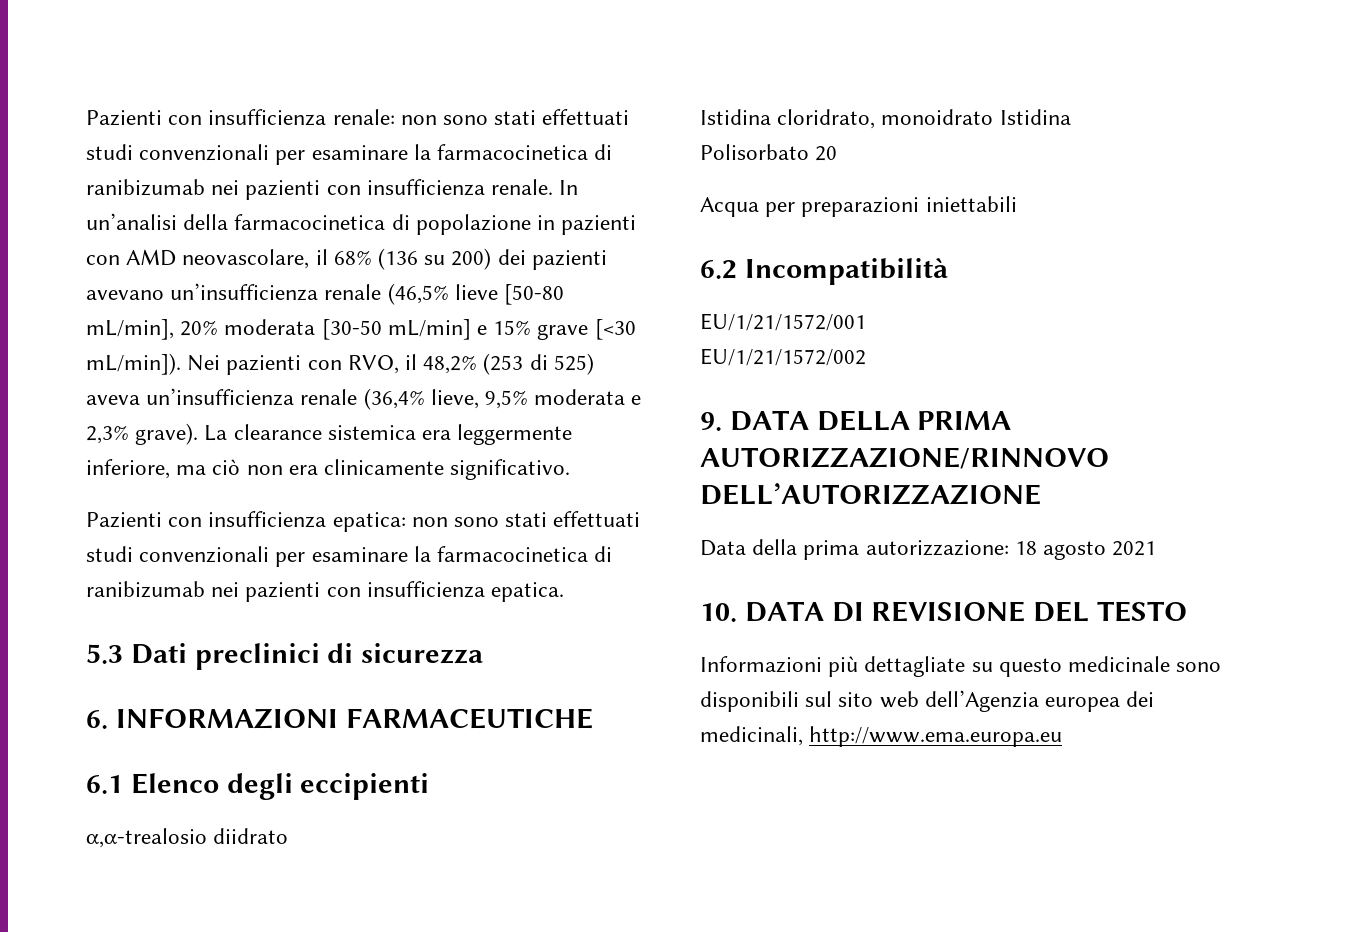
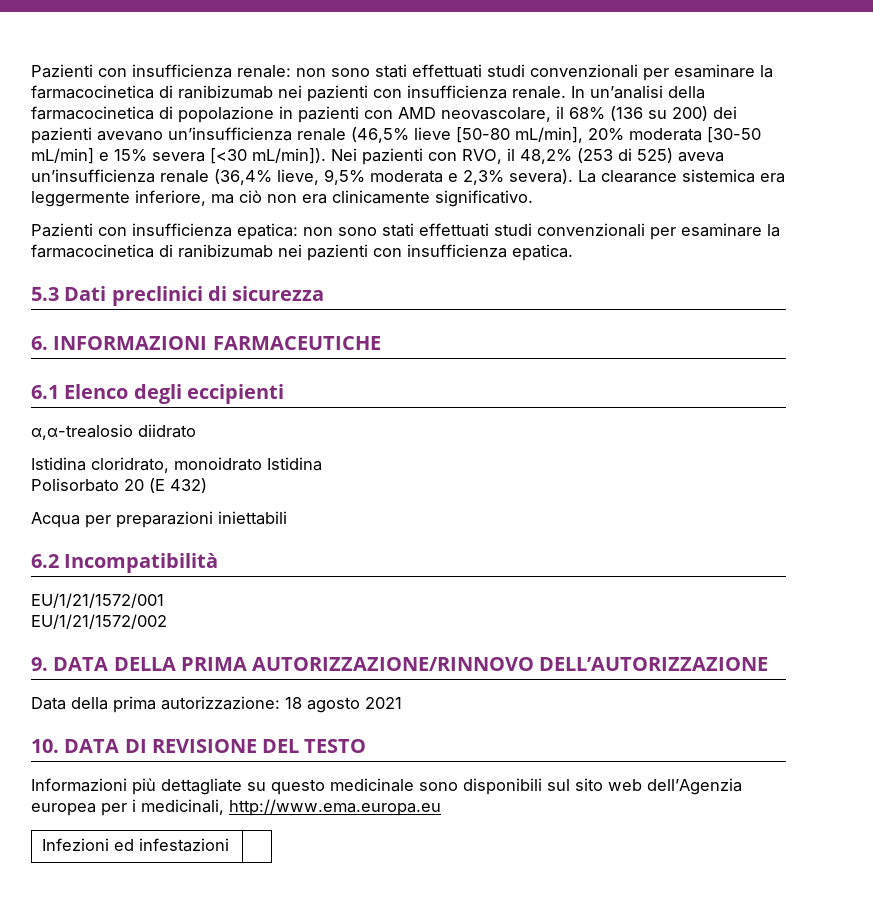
[537,324,589,340] grave -> [152,152,205,162] severa
[135,423,199,445] grave). -> [509,169,573,184] severa).
(838, 153) none -> [149,478,207,493] (E 432)
[1126,691,1155,707] dei -> [101,799,136,816] per i
(1063, 736) none -> [41,838,229,852] // Infezioni ed infestazioni |

